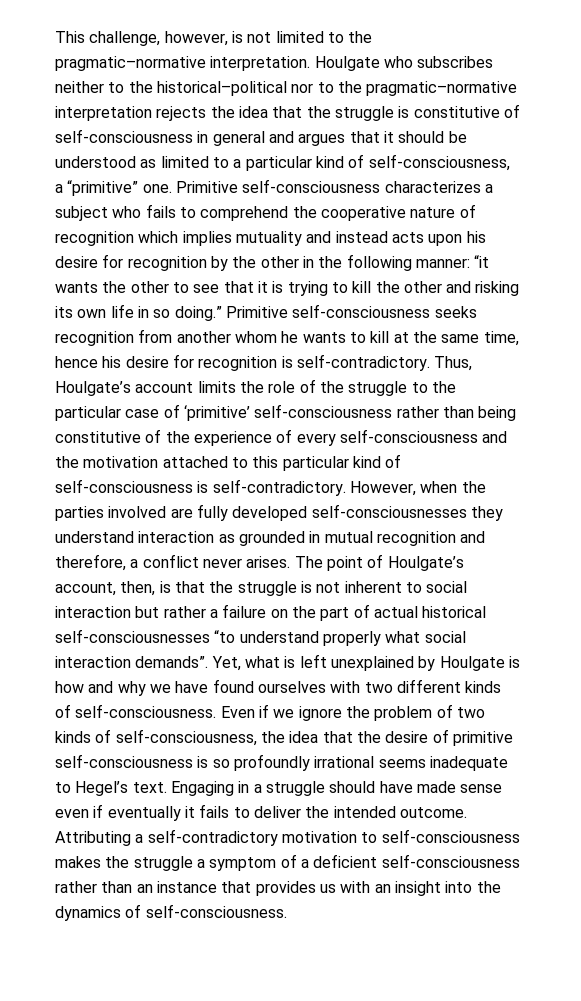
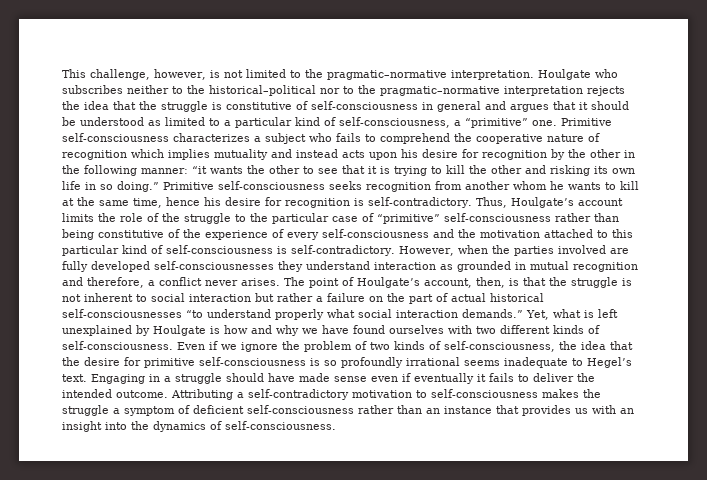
[183,405,250,421] ‘primitive’ -> [377,214,440,224] “primitive”
[135,656,209,668] demands”. -> [462,309,523,318] demands.”
[432,729,449,743] of -> [124,357,141,366] for
[300,859,309,868] a -> (190, 409) none

